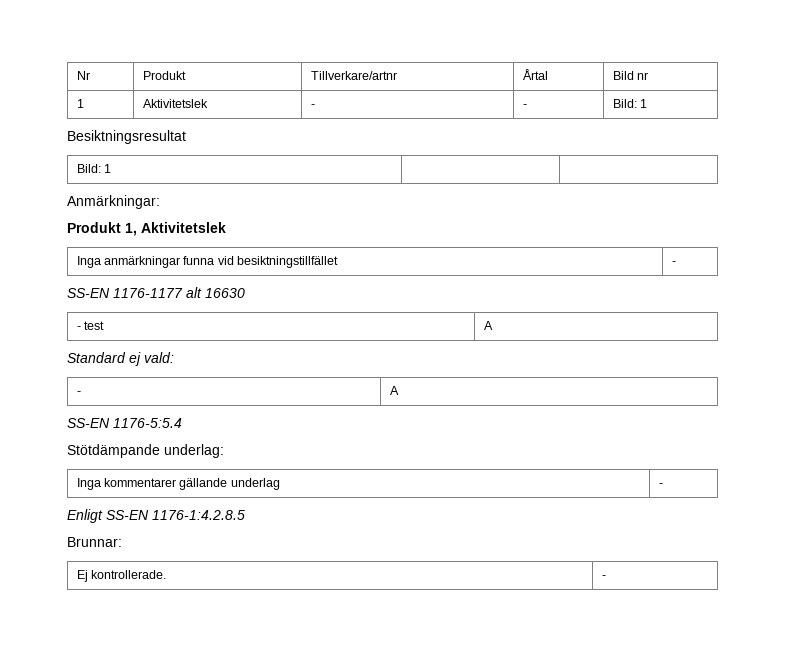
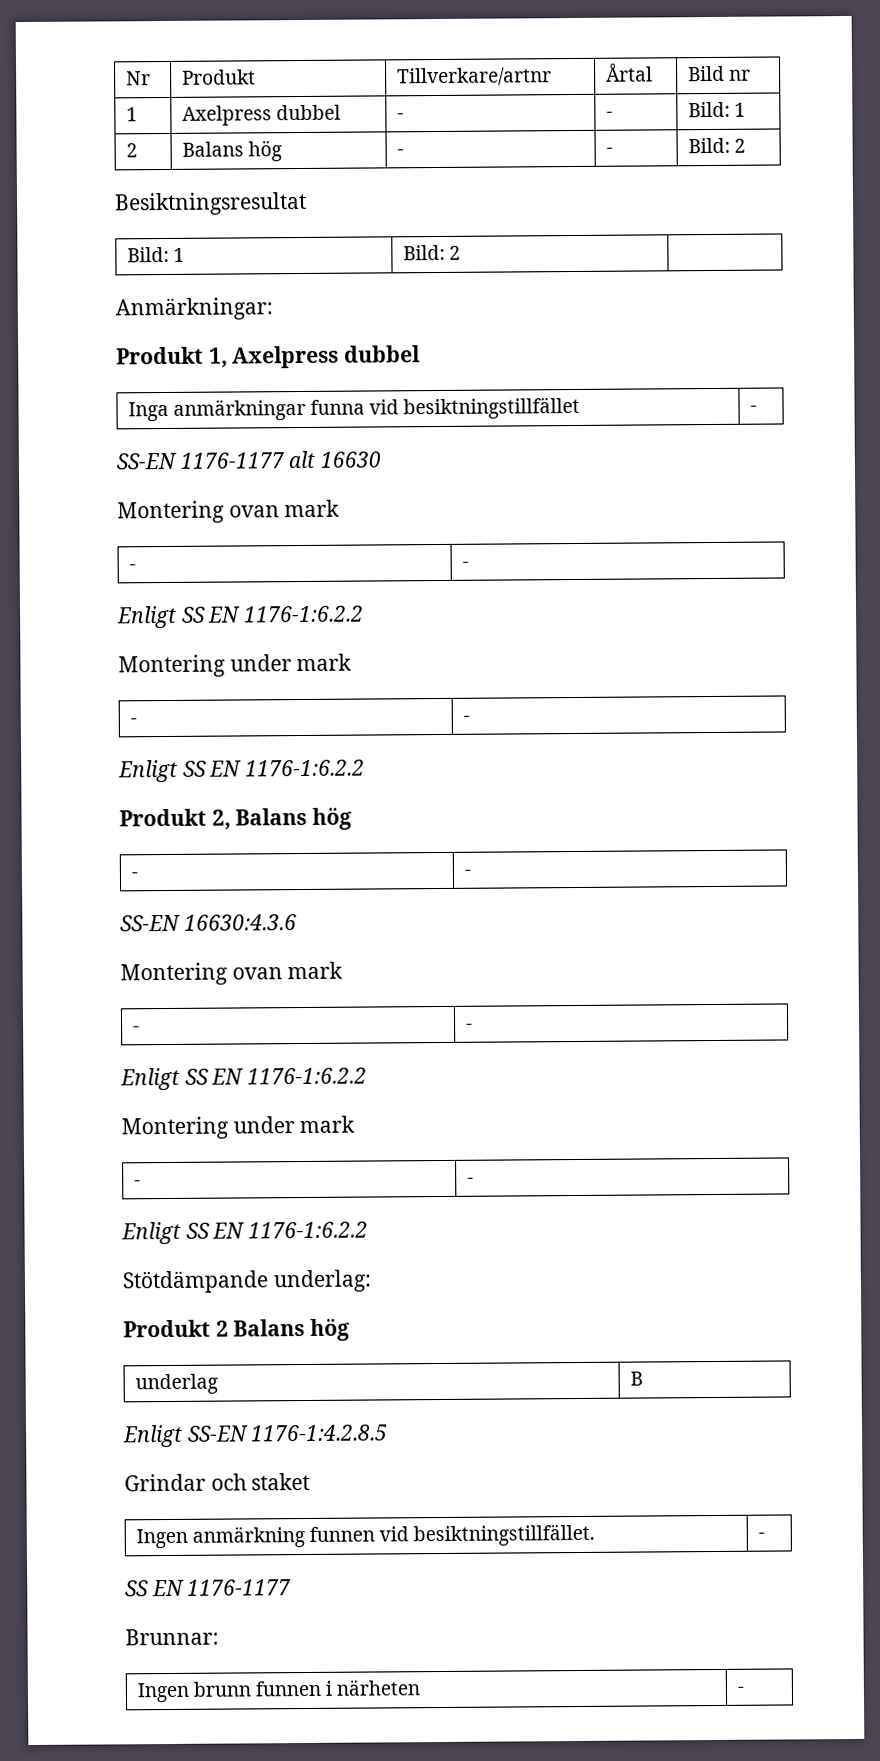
[142,99,208,108] Aktivitetslek -> [181,104,341,126] Axelpress dubbel
(648, 103) none -> [125,143,138,158] [181,140,282,162] [396,149,404,156] [605,147,613,154] [687,137,746,154] // 2 | Balans hög | - | - | Bild: 2
(112, 168) none -> [402,244,461,261] Bild: 2
[141,222,226,233] Aktivitetslek -> [232,345,422,369] Axelpress dubbel
[76,321,105,330] [483,321,493,330] [67,352,174,366] [76,391,81,395] [389,386,399,395] [67,418,182,428] [67,444,224,458] [76,478,228,490] // - test | A // Standard ej vald: // - | A // SS-EN 1176-5:5.4 // Stötdämpande underlag: // Inga kommentarer gällande -> [117,499,341,524] [128,564,136,571] [461,561,469,568] [116,605,365,629] [118,653,353,678] [129,718,137,725] [462,715,470,722] [118,759,366,783] [119,807,353,830] [130,872,138,879] [463,869,471,876] [120,914,297,932] [120,961,344,986] [132,1026,140,1033] [465,1023,473,1030] [120,1067,368,1091] [121,1115,356,1140] [133,1180,141,1187] [466,1177,474,1184] [121,1221,369,1245] [122,1269,372,1294] [123,1318,351,1341] // Montering ovan mark // - | - // Enligt SS EN 1176-1:6.2.2 // Montering under mark // - | - // Enligt SS EN 1176-1:6.2.2 // Produkt 2, Balans hög // - | - // SS-EN 16630:4.3.6 // Montering ovan mark // - | - // Enligt SS EN 1176-1:6.2.2 // Montering under mark // - | - // Enligt SS EN 1176-1:6.2.2 // Stötdämpande underlag: // Produkt 2 Balans hög //
[658,483,663,487] - -> [629,1371,643,1386] B
[67,537,122,547] [76,570,167,582] Brunnar: // Ej kontrollerade. -> [124,1472,311,1492] [135,1523,596,1549] [757,1532,765,1539] [125,1579,293,1597] [125,1628,219,1646] [136,1679,421,1703] Grindar och staket // Ingen anmärkning funnen vid besiktningstillfället. | - // SS EN 1176-1177 // Brunnar: // Ingen brunn funnen i närheten

